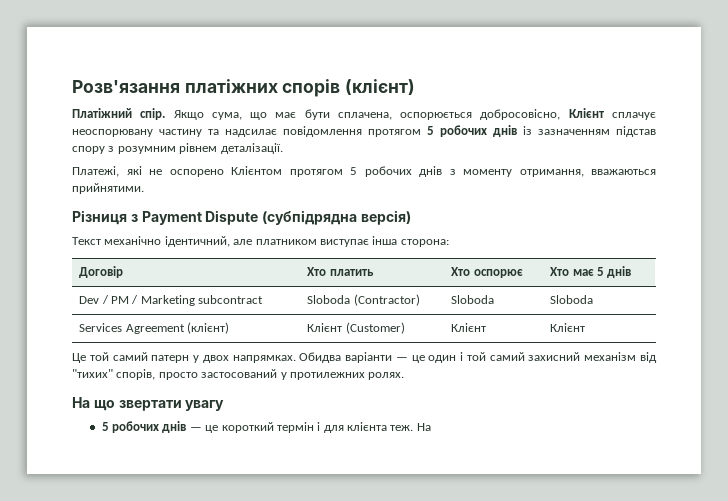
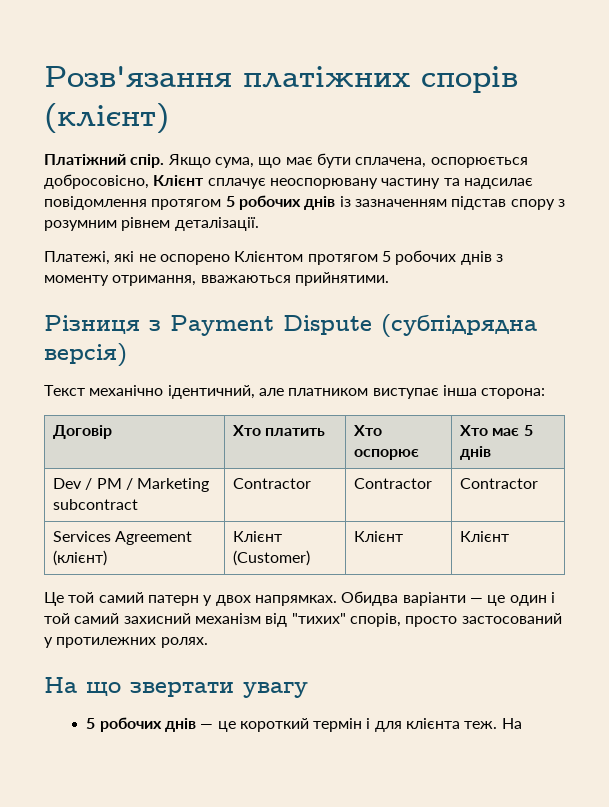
[307,294,420,306] [451,295,495,304] [550,295,594,304] Sloboda (Contractor) | Sloboda | Sloboda -> [232,478,311,489] [353,478,432,489] [459,478,538,489] Contractor | Contractor | Contractor

